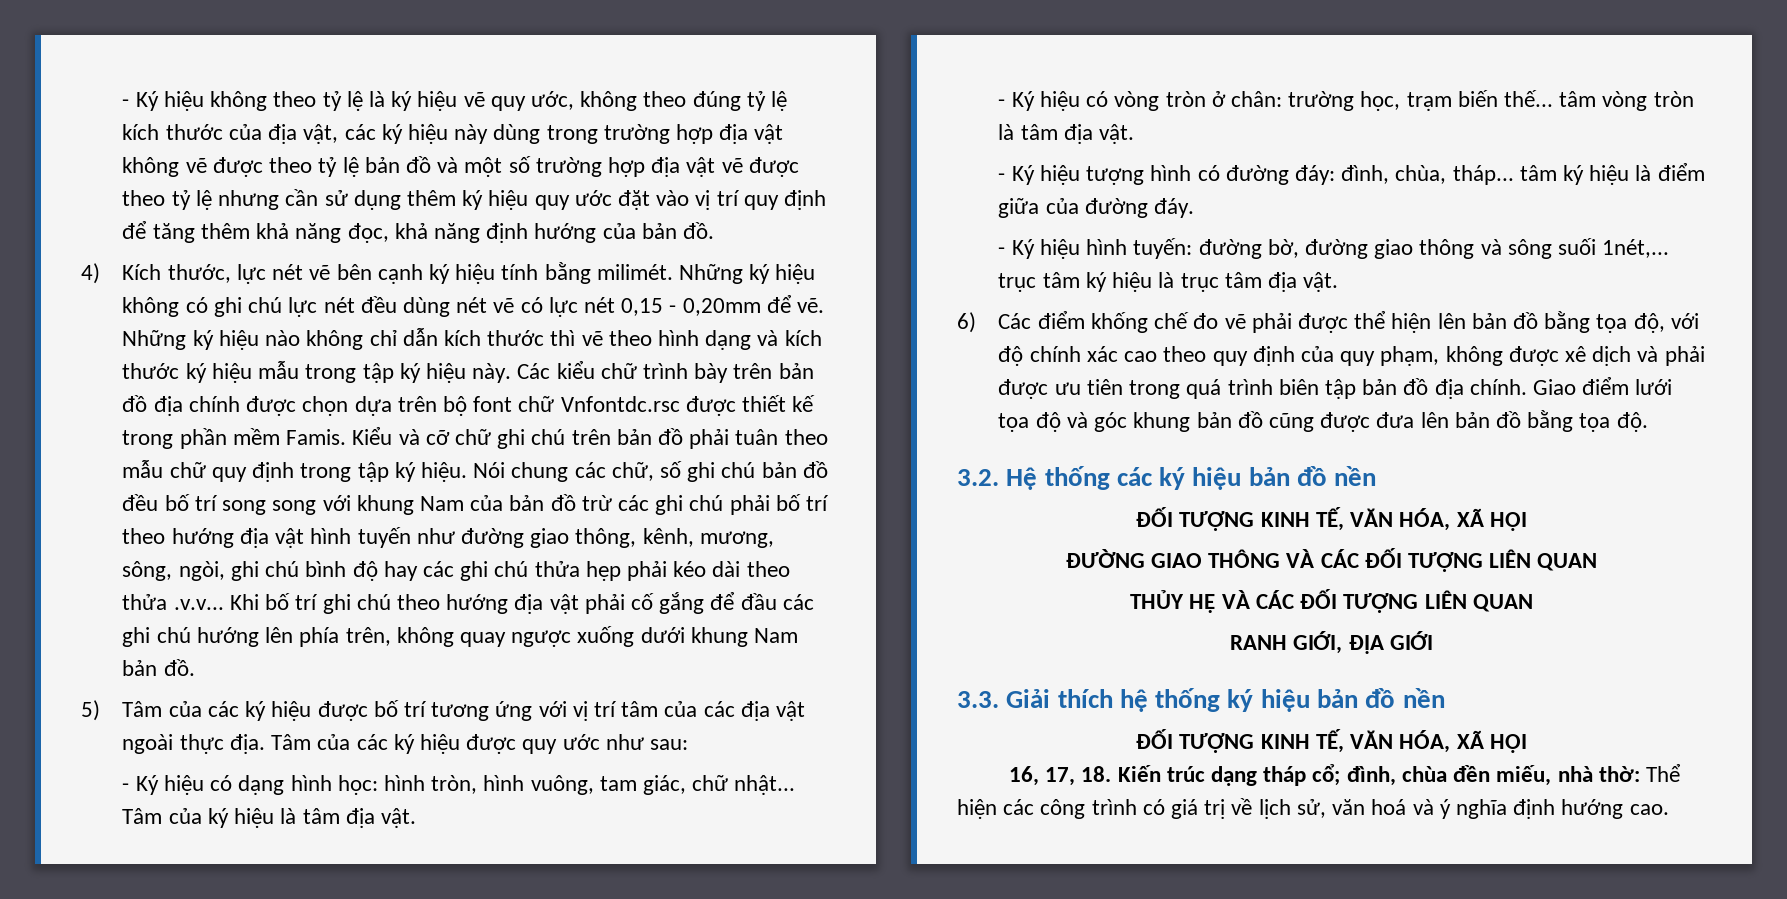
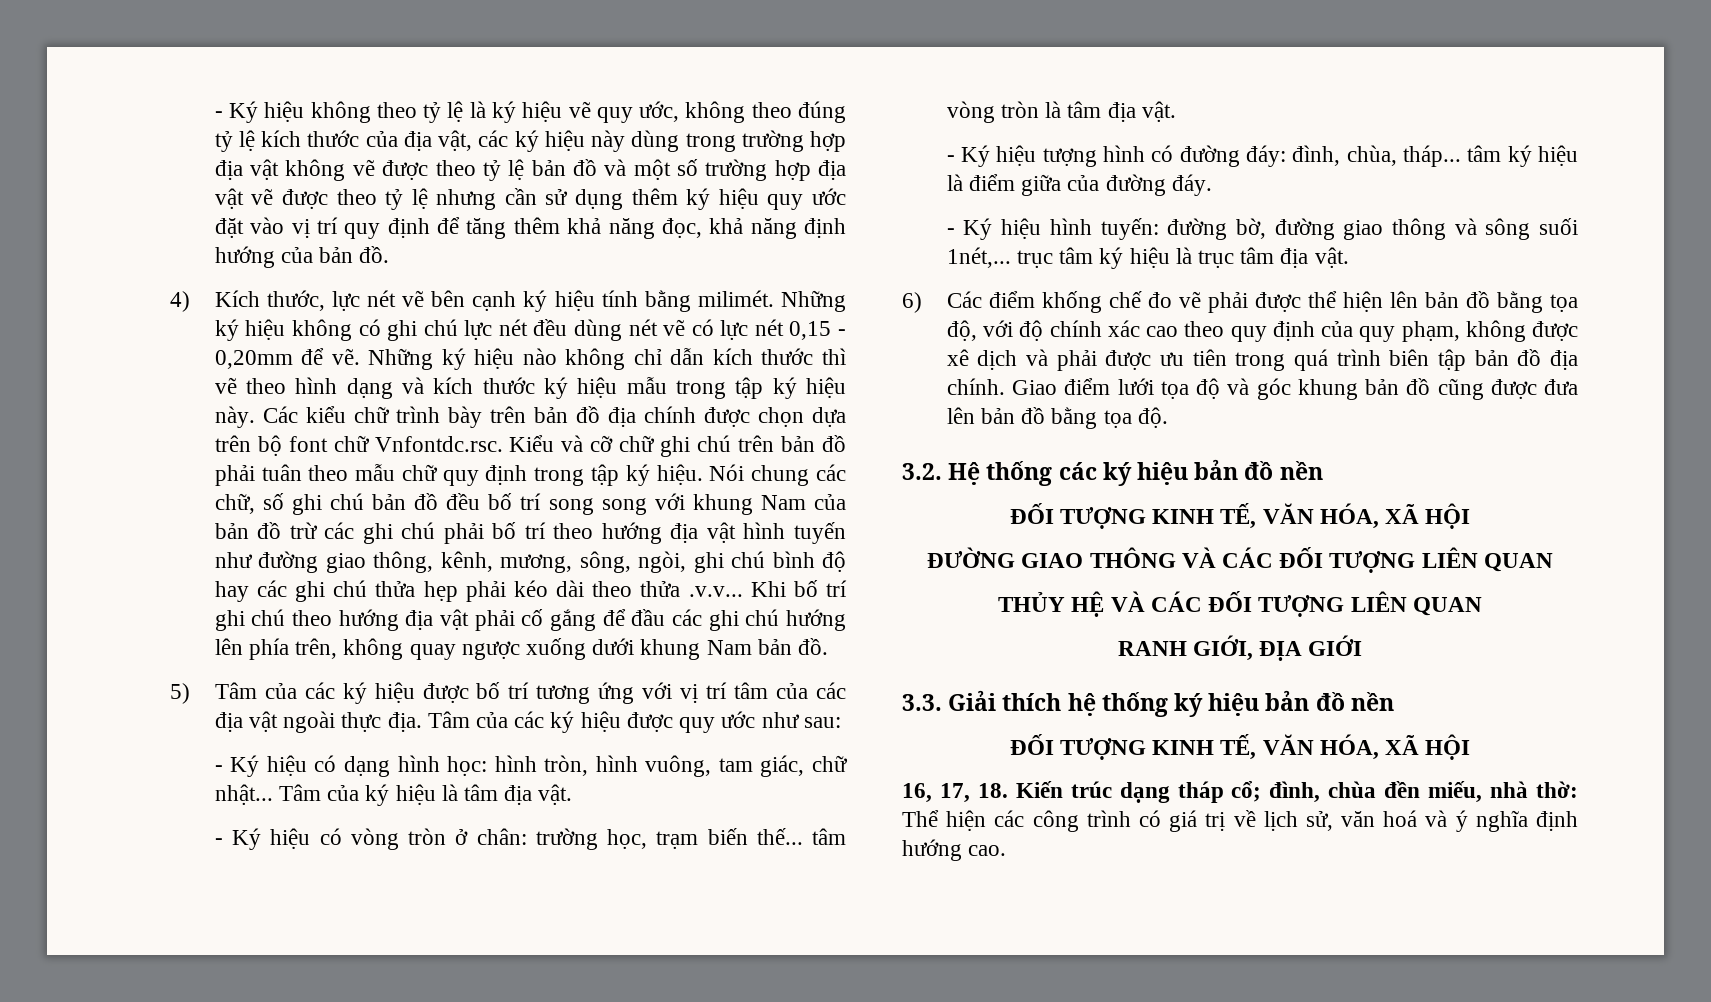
[560,395,816,416] [122,428,347,449] Vnfontdc.rsc được thiết kế trong phần mềm Famis. -> [374,436,503,452] Vnfontdc.rsc.

